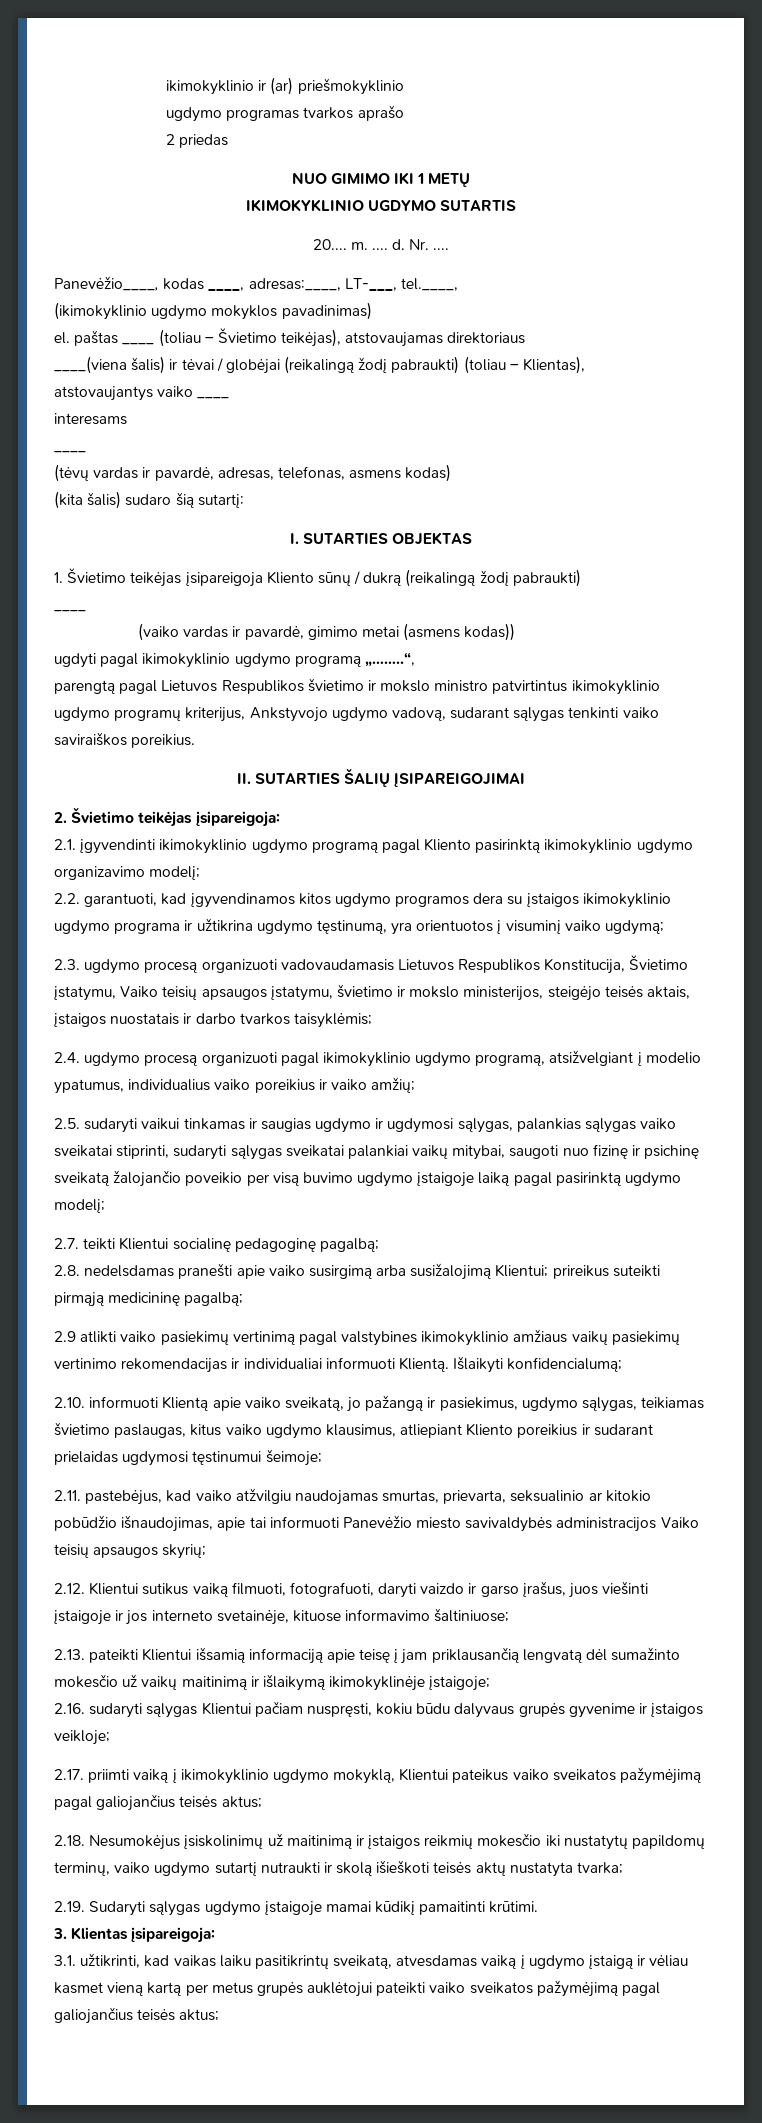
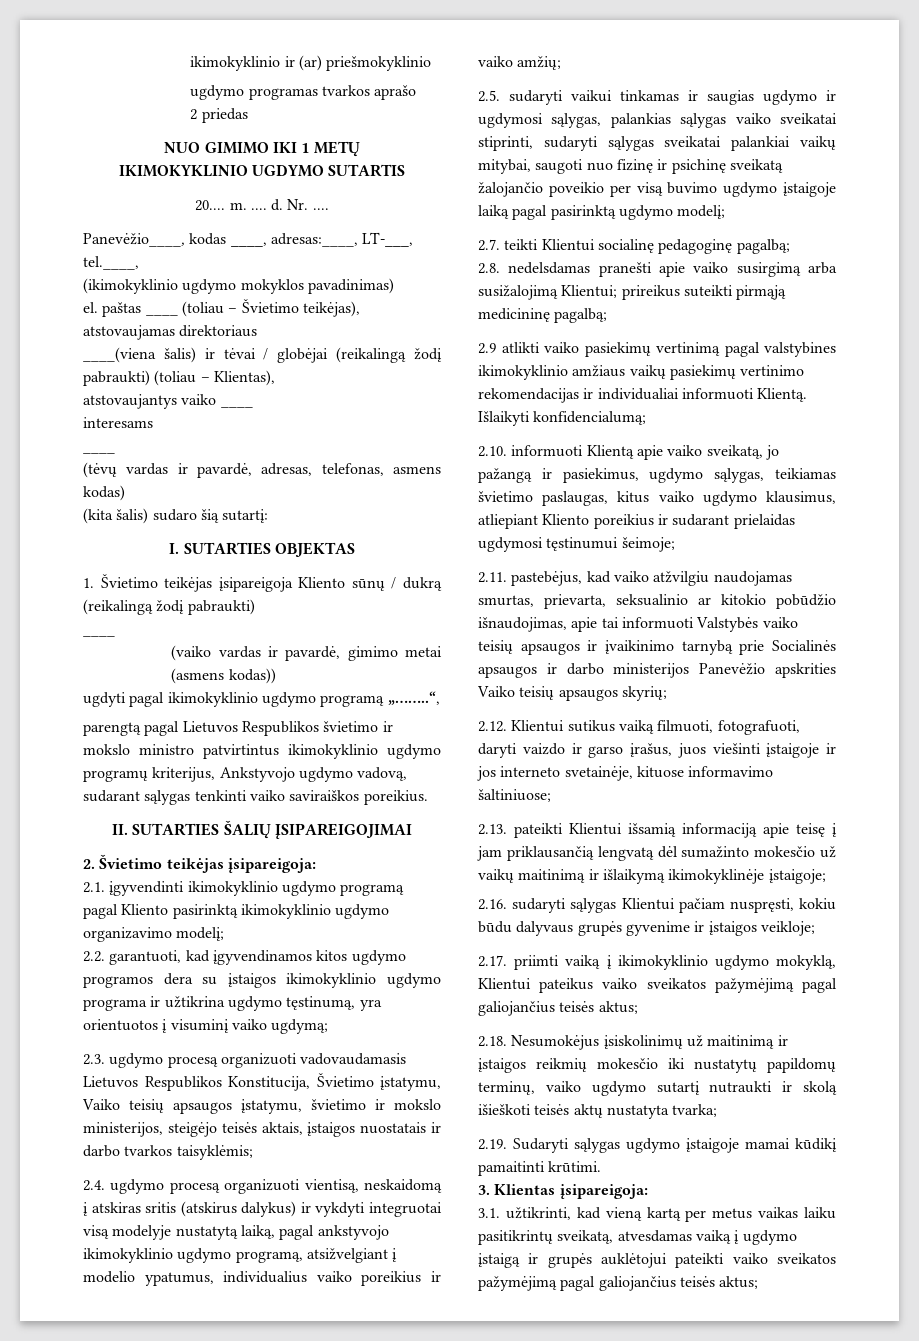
[280,1052,319,1066] pagal -> [304,1179,443,1193] [83,1201,442,1217] [83,1225,389,1240] vientisą, neskaidomą į atskiras sritis (atskirus dalykus) ir vykdyti integruotai visą modelyje nustatytą laiką, pagal ankstyvojo
[342,1515,657,1532] Panevėžio miesto savivaldybės administracijos -> [696,617,798,632] [478,640,836,655] [478,663,836,678] Valstybės vaiko teisių apsaugos ir įvaikinimo tarnybą prie Socialinės apsaugos ir darbo ministerijos Panevėžio apskrities
(170, 1961) none -> [605,1207,753,1222] vieną kartą per metus
[649,1955,689,1967] [54,1982,253,1996] vėliau kasmet vieną kartą per metus -> (539, 1258) none

